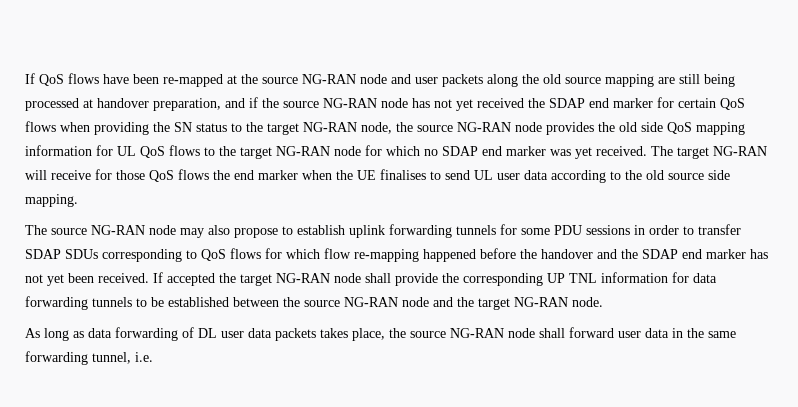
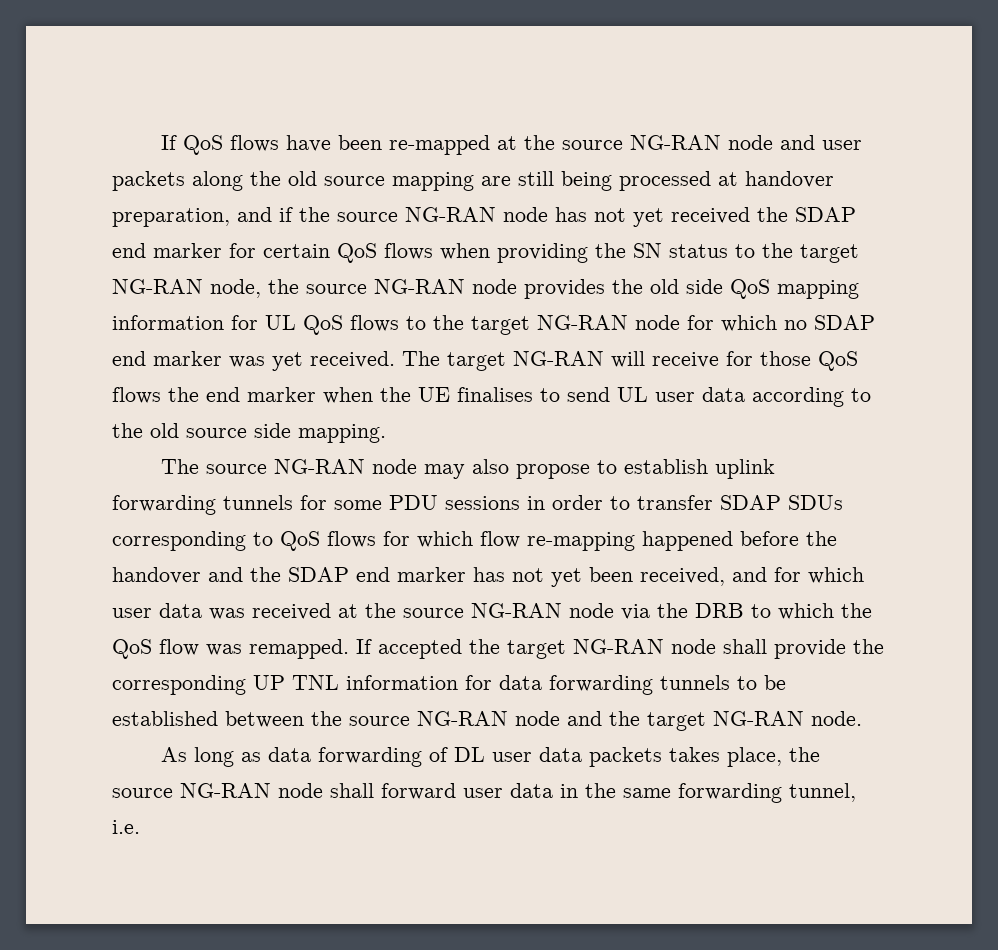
[98,273,149,283] received. -> [640,567,864,586] [112,603,872,620] [112,639,349,659] received, and for which user data was received at the source NG-RAN node via the DRB to which the QoS flow was remapped.

